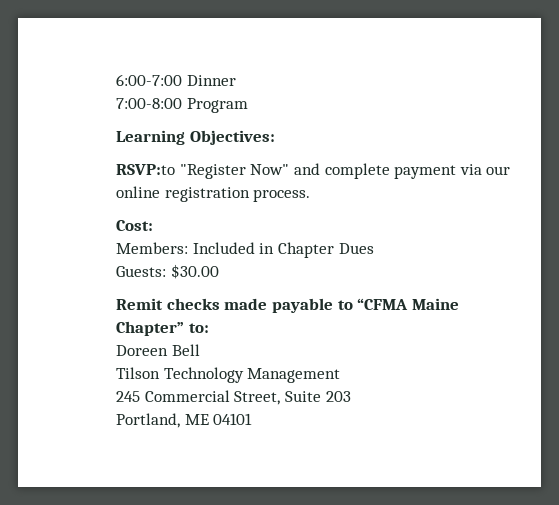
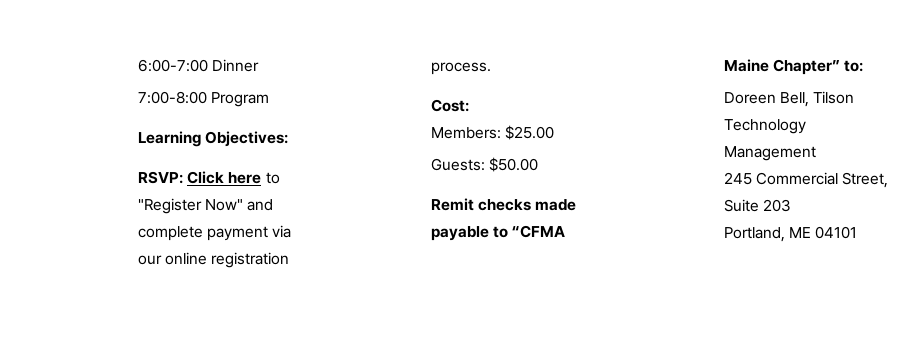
[116,164,176,175] RSVP:to -> [138,171,280,184] RSVP: Click here to
[192,242,374,258] Included in Chapter Dues -> [505,125,555,140] $25.00
[170,264,219,279] $30.00 -> [489,157,539,172] $50.00
[171,344,200,356] Bell // -> [780,92,810,107] Bell,

